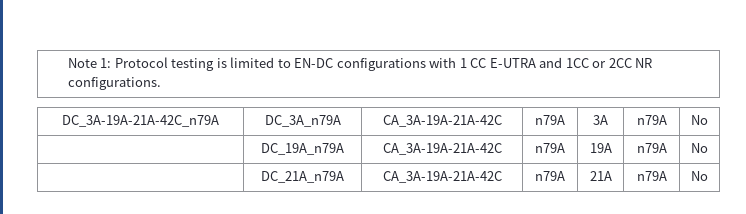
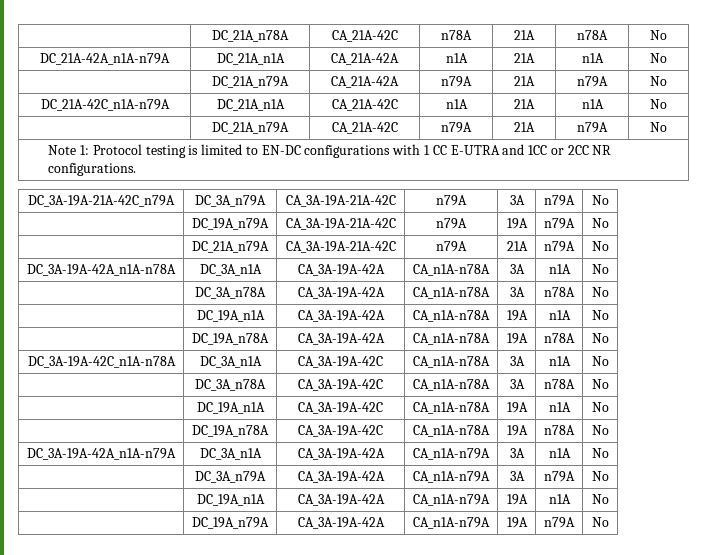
(67, 63) none -> [212,30,289,42] [331,30,398,42] [441,30,472,40] [514,30,535,40] [577,30,608,40] [650,30,667,40] [40,53,170,65] [216,53,285,65] [331,53,399,65] [445,53,468,63] [514,53,535,63] [581,53,604,63] [650,53,667,63] [212,76,289,88] [331,76,399,88] [441,76,472,87] [514,76,535,86] [577,76,608,87] [650,76,667,86] [40,99,170,111] [216,99,285,111] [331,99,398,111] [445,99,468,109] [514,99,535,109] [581,99,604,109] [650,99,667,109] [212,122,289,134] [331,122,398,134] [441,122,472,133] [514,122,535,132] [577,122,608,133] [650,122,667,132] | DC_21A_n78A | CA_21A-42C | n78A | 21A | n78A | No // DC_21A-42A_n1A-n79A | DC_21A_n1A | CA_21A-42A | n1A | 21A | n1A | No // | DC_21A_n79A | CA_21A-42A | n79A | 21A | n79A | No // DC_21A-42C_n1A-n79A | DC_21A_n1A | CA_21A-42C | n1A | 21A | n1A | No // | DC_21A_n79A | CA_21A-42C | n79A | 21A | n79A | No //
(708, 176) none -> [27,264,176,276] [199,264,262,276] [297,264,385,276] [413,264,490,276] [509,264,525,274] [548,264,571,274] [591,264,609,274] [195,287,266,299] [297,287,385,299] [413,287,490,299] [509,287,525,297] [544,287,575,297] [591,287,609,297] [196,310,265,322] [297,310,385,322] [413,310,490,322] [506,310,528,321] [548,310,571,320] [591,310,609,320] [192,333,269,345] [297,333,385,345] [413,333,490,345] [506,333,528,344] [544,333,575,343] [591,333,609,343] [27,356,176,368] [199,356,262,368] [298,356,383,368] [413,356,490,368] [509,356,525,366] [548,356,571,366] [591,356,609,366] [195,379,266,391] [298,379,383,391] [413,379,490,391] [509,379,525,389] [544,379,575,389] [591,379,609,389] [196,402,265,414] [298,402,383,414] [413,402,490,414] [506,402,528,413] [548,402,571,412] [591,402,609,412] [192,425,269,437] [298,425,383,437] [413,425,490,437] [506,425,528,436] [544,425,575,435] [591,425,609,435] [27,448,176,460] [199,448,262,460] [297,448,385,460] [413,448,490,460] [509,448,525,458] [548,448,571,458] [591,448,609,458] [195,471,266,483] [297,471,385,483] [413,471,490,483] [509,471,525,481] [544,471,575,482] [591,471,609,481] [196,494,265,506] [297,494,385,506] [413,494,490,506] [506,494,528,505] [548,494,571,504] [591,494,609,504] [192,517,269,529] [297,517,385,529] [413,517,490,529] [506,517,528,528] [544,517,575,528] [591,517,609,527] // DC_3A-19A-42A_n1A-n78A | DC_3A_n1A | CA_3A-19A-42A | CA_n1A-n78A | 3A | n1A | No // | DC_3A_n78A | CA_3A-19A-42A | CA_n1A-n78A | 3A | n78A | No // | DC_19A_n1A | CA_3A-19A-42A | CA_n1A-n78A | 19A | n1A | No // | DC_19A_n78A | CA_3A-19A-42A | CA_n1A-n78A | 19A | n78A | No // DC_3A-19A-42C_n1A-n78A | DC_3A_n1A | CA_3A-19A-42C | CA_n1A-n78A | 3A | n1A | No // | DC_3A_n78A | CA_3A-19A-42C | CA_n1A-n78A | 3A | n78A | No // | DC_19A_n1A | CA_3A-19A-42C | CA_n1A-n78A | 19A | n1A | No // | DC_19A_n78A | CA_3A-19A-42C | CA_n1A-n78A | 19A | n78A | No // DC_3A-19A-42A_n1A-n79A | DC_3A_n1A | CA_3A-19A-42A | CA_n1A-n79A | 3A | n1A | No // | DC_3A_n79A | CA_3A-19A-42A | CA_n1A-n79A | 3A | n79A | No // | DC_19A_n1A | CA_3A-19A-42A | CA_n1A-n79A | 19A | n1A | No // | DC_19A_n79A | CA_3A-19A-42A | CA_n1A-n79A | 19A | n79A | No

